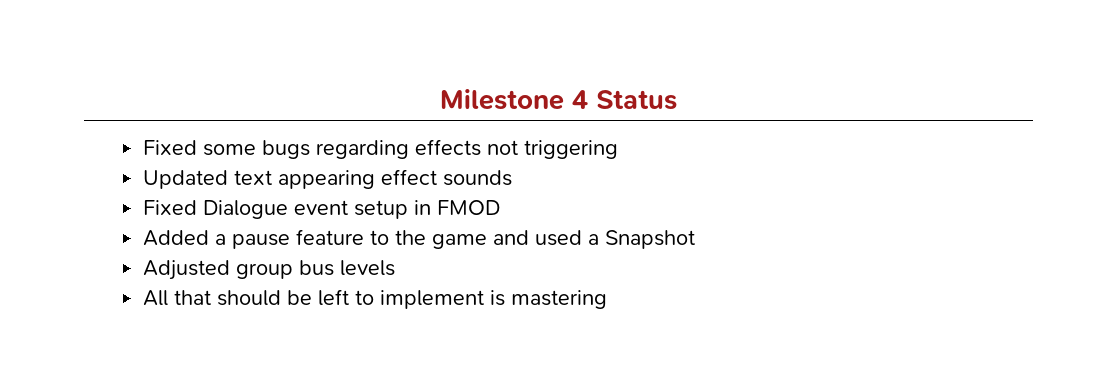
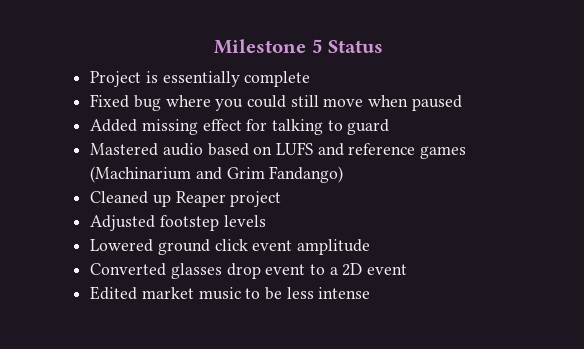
[572,90,588,109] 4 -> [311,39,323,53] 5
[142,139,618,159] [142,169,512,189] [142,200,500,219] [142,229,695,249] Fixed some bugs regarding effects not triggering // Updated text appearing effect sounds // Fixed Dialogue event setup in FMOD // Added a pause feature to the game and used a Snapshot -> [90,71,311,87] [90,94,462,111] [90,119,390,135] [90,142,467,159] [90,166,344,183] [90,191,282,207] Project is essentially complete // Fixed bug where you could still move when paused // Added missing effect for talking to guard // Mastered audio based on LUFS and reference games (Machinarium and Grim Fandango) // Cleaned up Reaper project
[235,260,334,279] group bus -> [159,215,219,231] footstep
[142,289,607,309] All that should be left to implement is mastering -> [90,239,370,255] [90,263,408,279] [90,286,371,300] Lowered ground click event amplitude // Converted glasses drop event to a 2D event // Edited market music to be less intense

